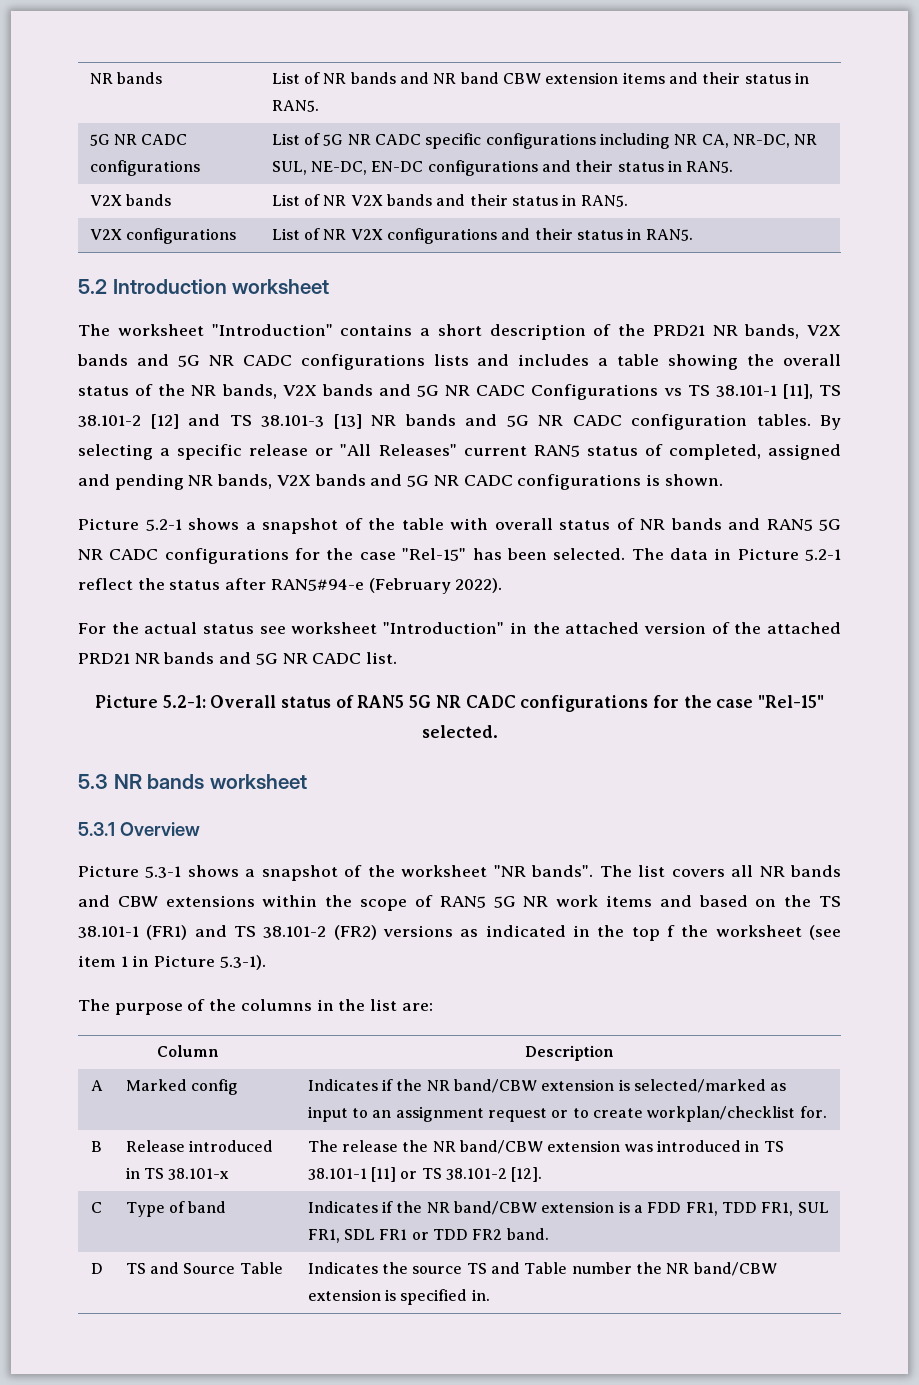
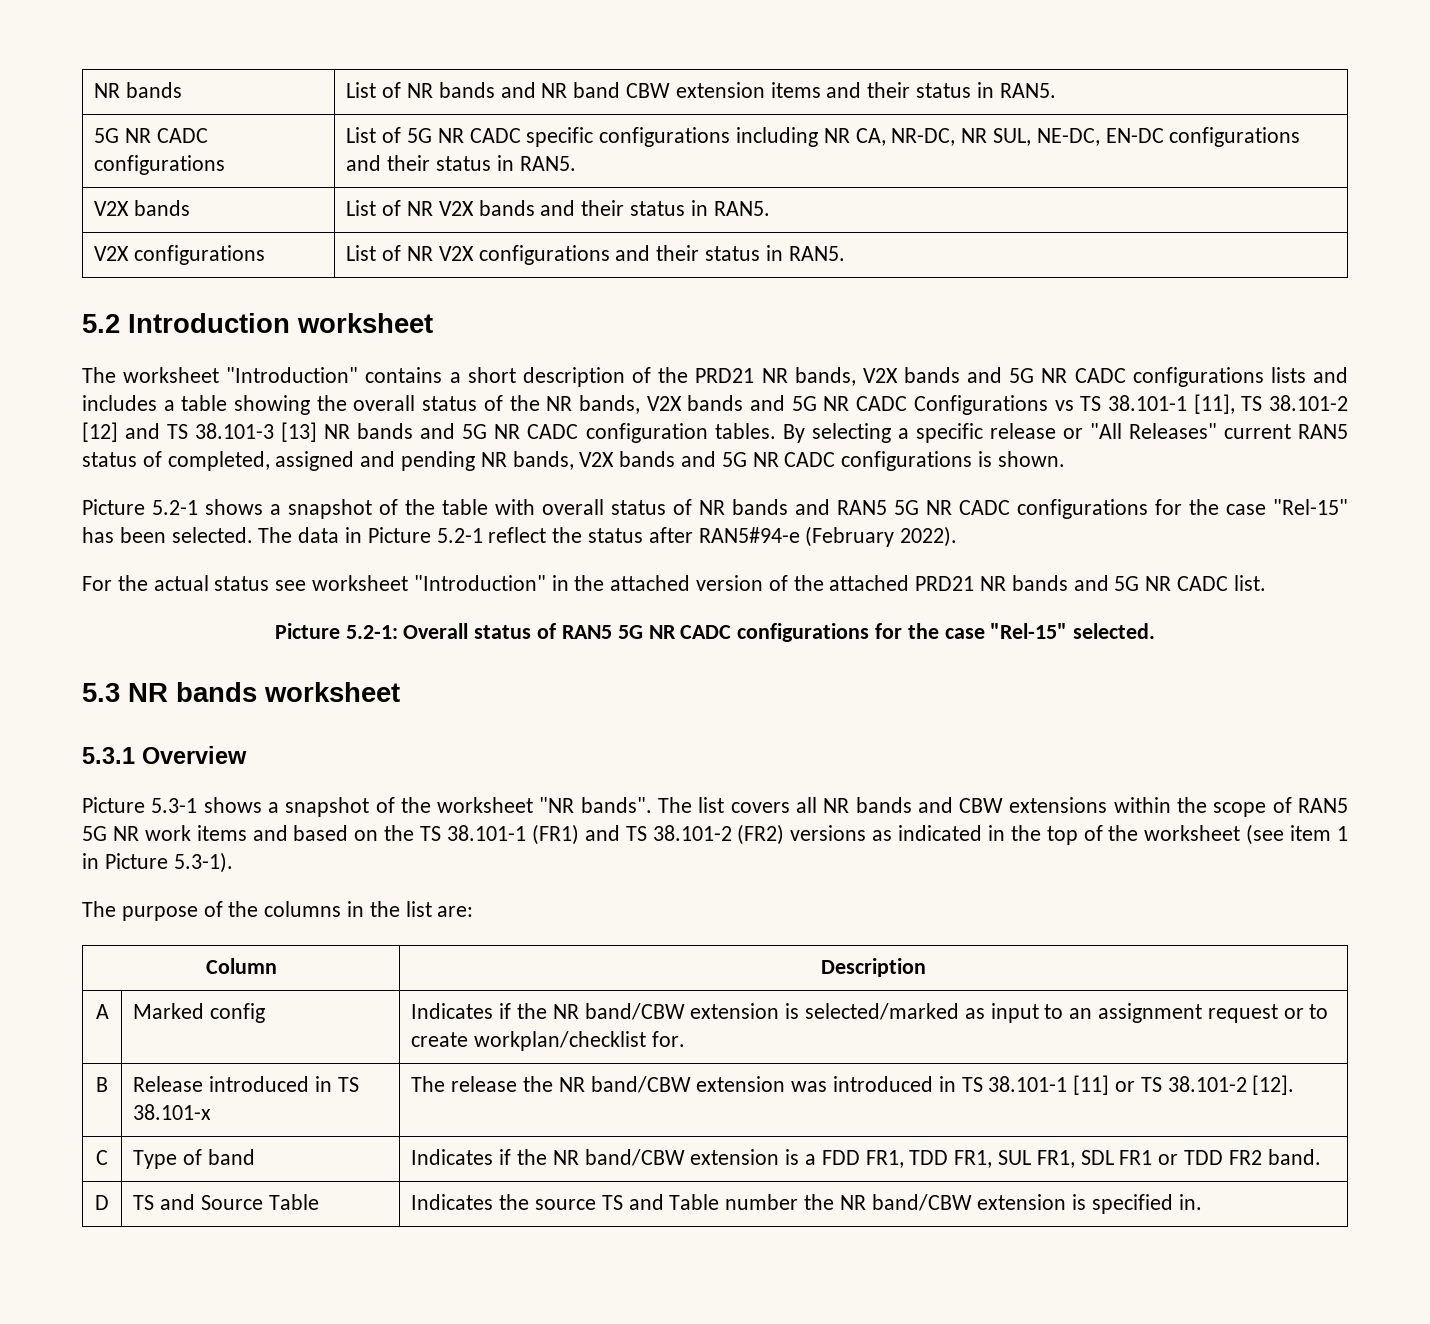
[667,925,675,937] f -> [1083,825,1103,841] of

